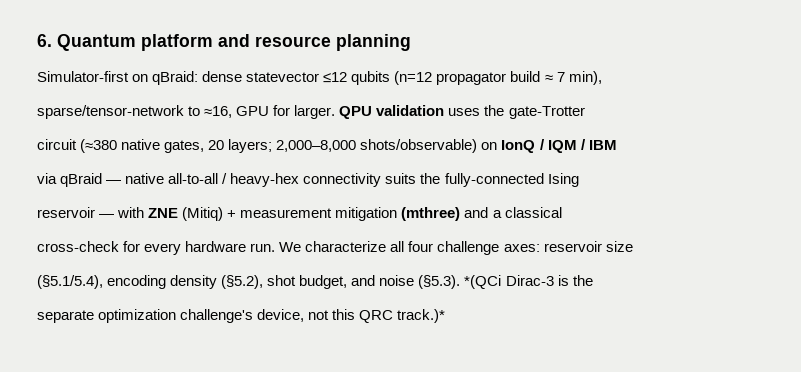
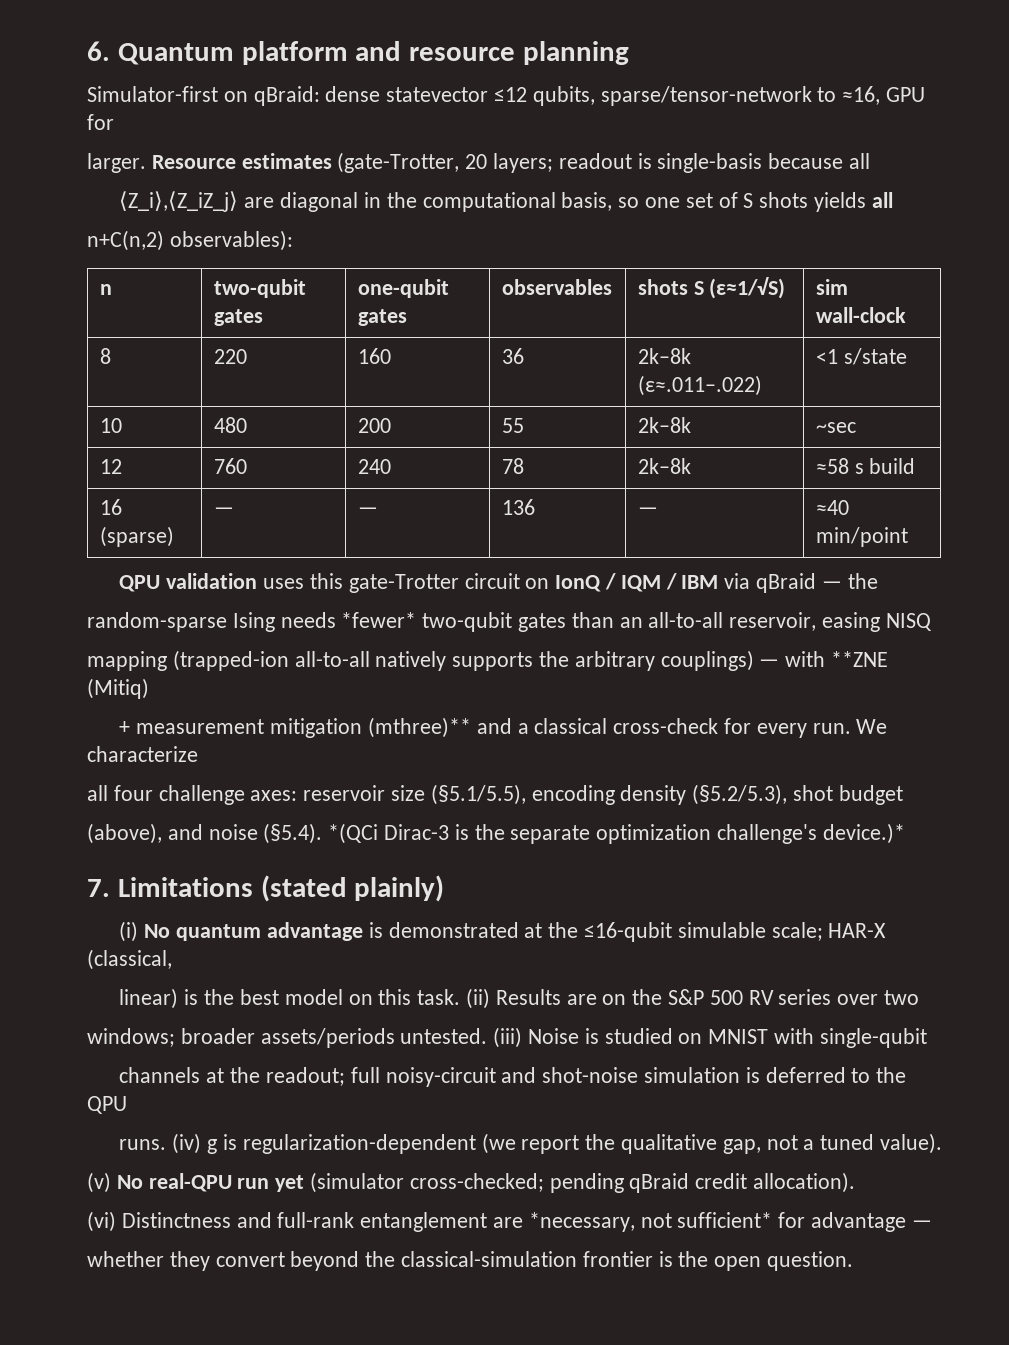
[351,71,602,85] qubits (n=12 propagator build ≈ 7 min), // -> [532,86,595,106] qubits,
[294,105,336,119] larger. -> [87,152,871,173] [119,191,893,212] [87,230,293,251] [99,284,112,295] [213,279,306,298] [213,309,263,326] [357,279,449,298] [357,309,407,326] [501,279,612,295] [637,277,786,299] [815,279,848,295] [815,307,906,323] [99,348,111,364] [213,349,247,364] [357,348,391,364] [501,348,524,364] [637,348,691,364] [637,375,762,396] [815,348,907,365] [99,418,122,433] [213,417,247,433] [357,418,391,433] [501,418,524,433] [637,417,691,433] [815,422,856,433] [99,459,122,474] [213,458,247,474] [357,459,391,474] [501,458,524,474] [637,458,691,474] [815,458,916,474] [99,499,122,515] [99,526,174,547] [213,507,234,515] [357,507,378,515] [501,499,535,515] [637,507,658,515] [815,500,849,515] [815,527,908,547] // larger. Resource estimates (gate-Trotter, 20 layers; readout is single-basis because all // ⟨Z_i⟩,⟨Z_iZ_j⟩ are diagonal in the computational basis, so one set of S shots yields all // n+C(n,2) observables): // n | two-qubit gates | one-qubit gates | observables | shots S (ε≈1/√S) | sim wall-clock // 8 | 220 | 160 | 36 | 2k–8k (ε≈.011–.022) | <1 s/state // 10 | 480 | 200 | 55 | 2k–8k | ~sec // 12 | 760 | 240 | 78 | 2k–8k | ≈58 s build // 16 (sparse) | — | — | 136 | — | ≈40 min/point //
[484,105,505,116] the -> [309,573,343,589] this
[37,139,478,153] // circuit (≈380 native gates, 20 layers; 2,000–8,000 shots/observable) -> [464,573,520,589] circuit
(617, 145) // -> (719, 582) none
[125,173,579,187] [37,207,95,218] native all-to-all / heavy-hex connectivity suits the fully-connected Ising // reservoir -> [847,573,878,589] [87,612,932,632] [87,650,754,671] the // random-sparse Ising needs *fewer* two-qubit gates than an all-to-all reservoir, easing NISQ // mapping (trapped-ion all-to-all natively supports the arbitrary couplings)
[148,208,179,218] ZNE -> [831,651,889,667] **ZNE
(224, 214) none -> (149, 688) //
[401,207,461,221] (mthree) -> [367,717,471,738] (mthree)**
(562, 212) // -> (608, 726) none
[185,241,247,252] hardware -> (807, 730) none
(387, 246) none -> (198, 754) //
[37,275,103,289] // (§5.1/5.4), -> [430,784,526,805] (§5.1/5.5),
[221,275,348,289] (§5.2), shot budget, -> [692,784,903,805] [87,823,162,844] (§5.2/5.3), shot budget // (above),
[418,275,461,289] (§5.3). -> [263,823,323,844] (§5.4).
(593, 280) // -> (505, 832) none
[257,309,446,323] device, not this QRC track.)* -> [822,823,905,844] [87,875,445,902] [119,921,887,942] [87,949,172,970] [119,988,919,1009] [87,1027,927,1048] [119,1067,907,1087] [87,1096,127,1114] [119,1133,942,1154] [87,1172,856,1193] [87,1211,932,1232] [87,1251,854,1271] device.)* // 7. Limitations (stated plainly) // (i) No quantum advantage is demonstrated at the ≤16-qubit simulable scale; HAR-X (classical, // linear) is the best model on this task. (ii) Results are on the S&P 500 RV series over two // windows; broader assets/periods untested. (iii) Noise is studied on MNIST with single-qubit // channels at the readout; full noisy-circuit and shot-noise simulation is deferred to the QPU // runs. (iv) g is regularization-dependent (we report the qualitative gap, not a tuned value). // (v) No real-QPU run yet (simulator cross-checked; pending qBraid credit allocation). // (vi) Distinctness and full-rank entanglement are *necessary, not sufficient* for advantage — // whether they convert beyond the classical-simulation frontier is the open question.

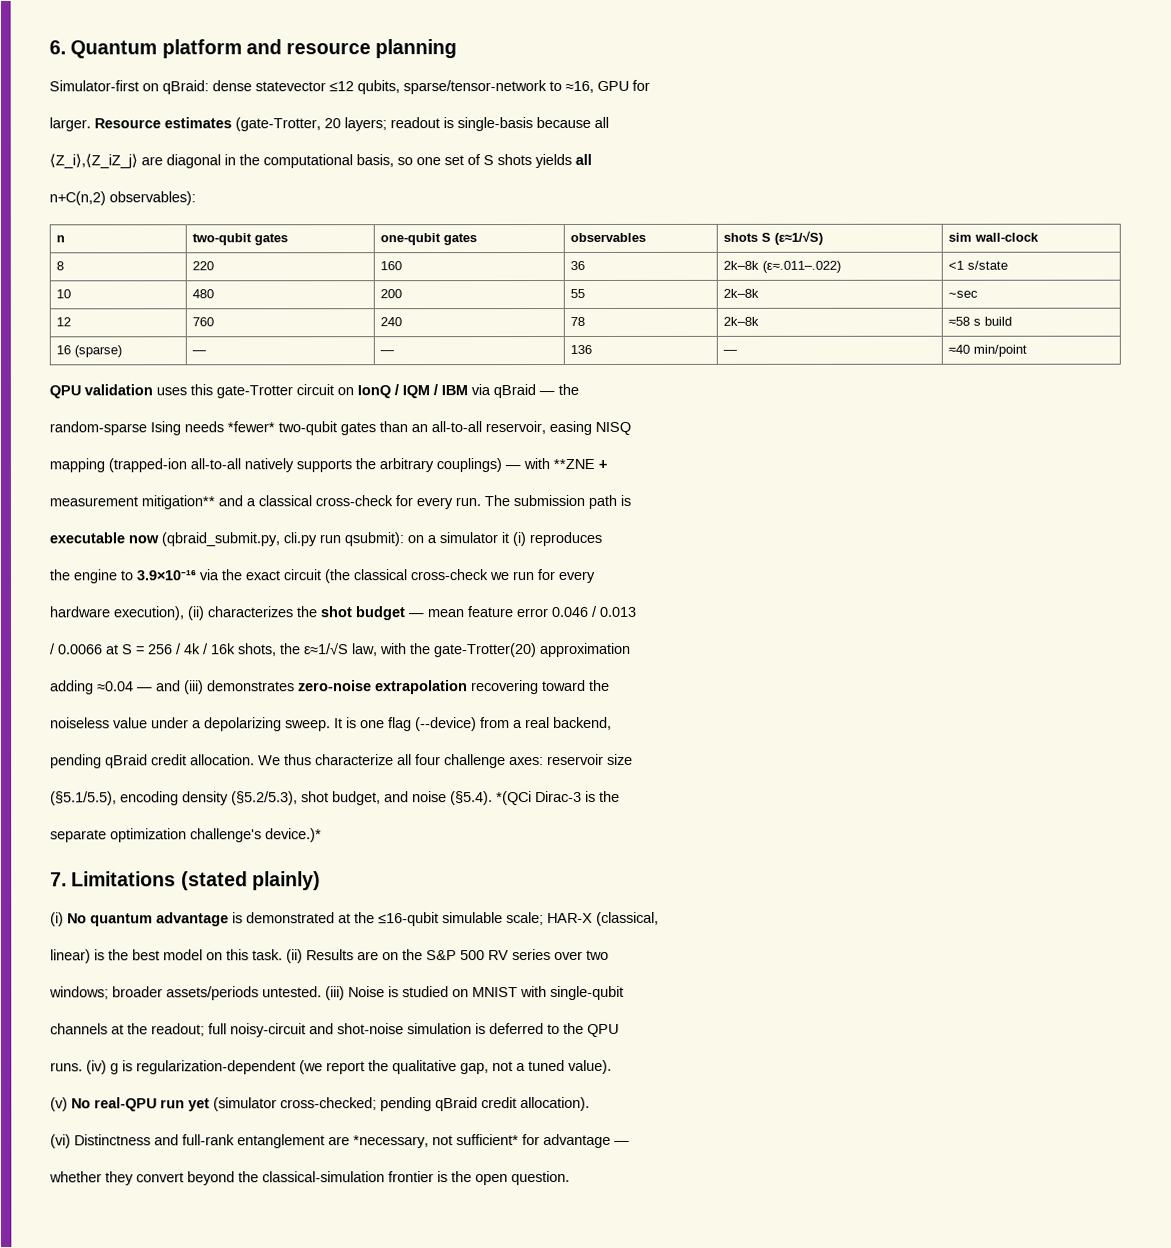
[87,678,149,699] [119,717,471,738] (Mitiq) // + measurement mitigation (mthree)** -> [598,459,607,469] [49,495,215,510] + // measurement mitigation**
[856,719,888,734] We -> [484,494,631,509] [49,531,602,547] [49,569,595,584] [49,605,636,621] [50,642,631,658] [50,679,610,695] [50,716,612,732] [50,754,312,769] The submission path is // executable now (qbraid_submit.py, cli.py run qsubmit): on a simulator it (i) reproduces // the engine to 3.9×10⁻¹⁶ via the exact circuit (the classical cross-check we run for every // hardware execution), (ii) characterizes the shot budget — mean feature error 0.046 / 0.013 // / 0.0066 at S = 256 / 4k / 16k shots, the ε≈1/√S law, with the gate-Trotter(20) approximation // adding ≈0.04 — and (iii) demonstrates zero-noise extrapolation recovering toward the // noiseless value under a depolarizing sweep. It is one flag (--device) from a real backend, // pending qBraid credit allocation. We thus
(198, 754) // -> (394, 760) none
(426, 793) none -> (633, 759) //
[838,785,903,805] [87,823,162,844] budget // (above), -> [332,791,381,806] budget,
(505, 832) none -> (620, 796) //

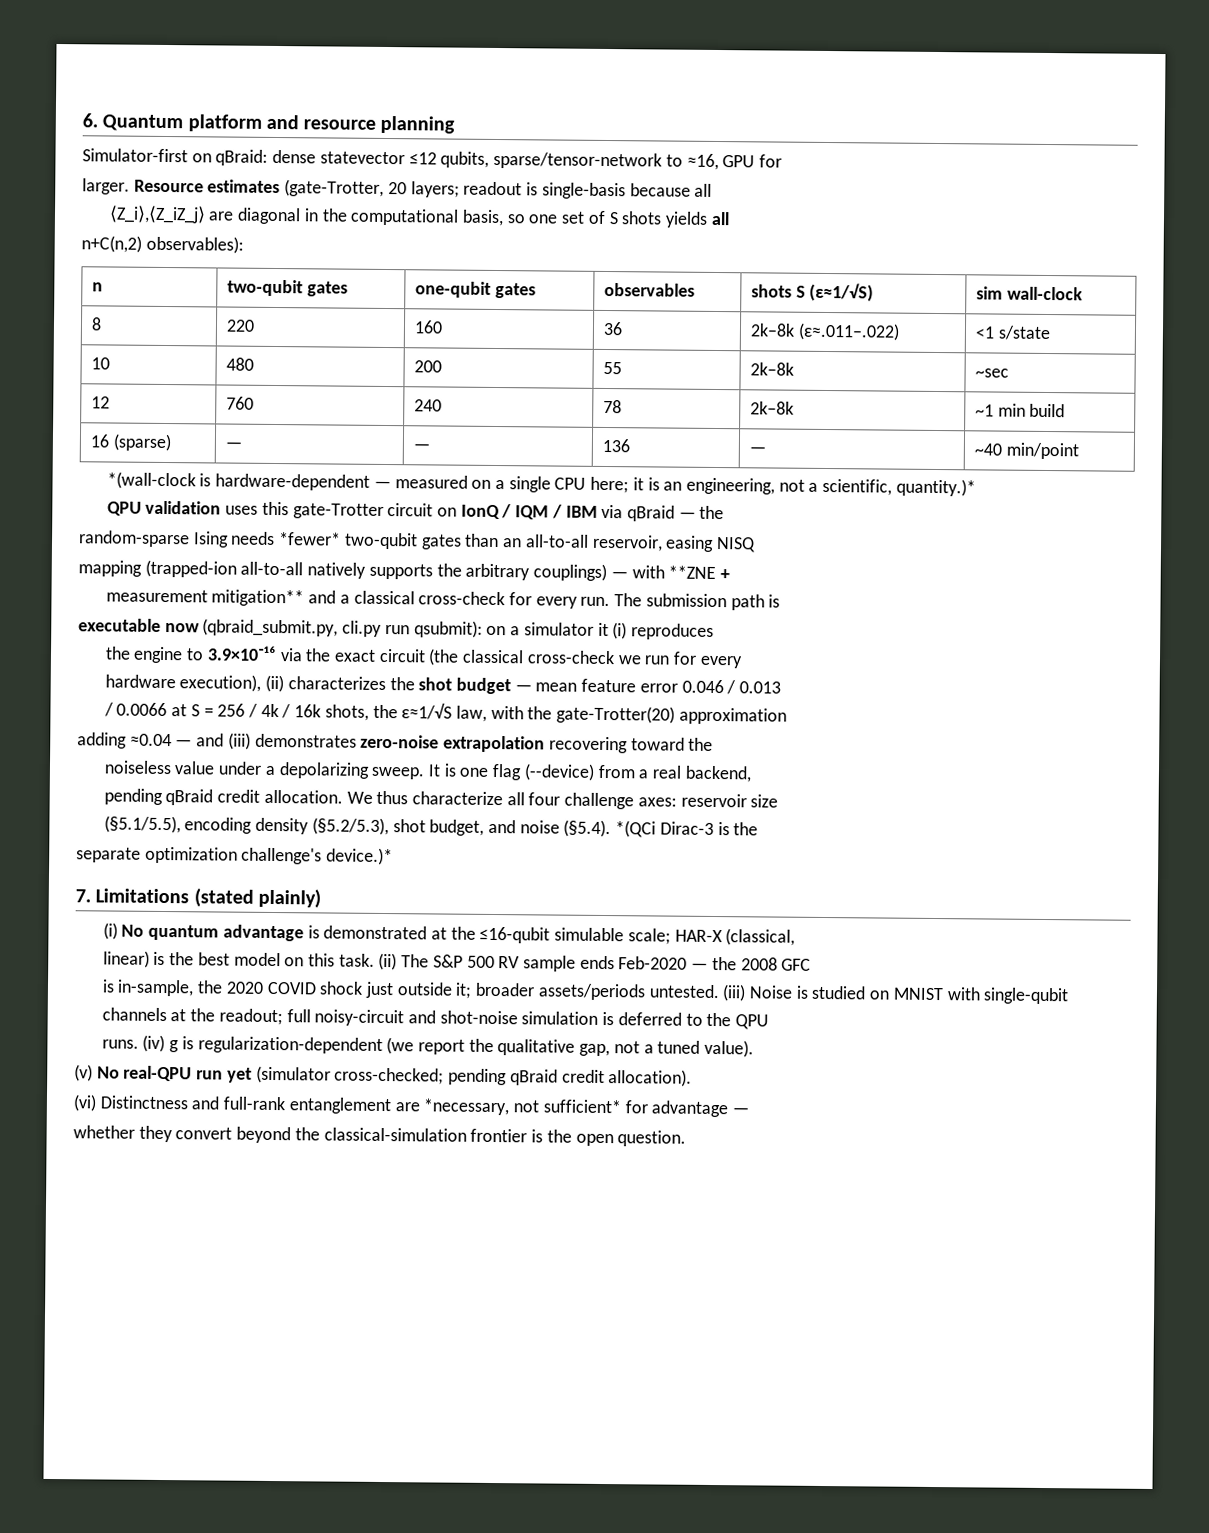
[947,316,981,326] ≈58 s -> [975,403,1026,417] ~1 min
[947,344,970,354] ≈40 -> [974,443,1003,456] ~40
(1027, 350) none -> [106,471,976,497] // *(wall-clock is hardware-dependent — measured on a single CPU here; it is an engineering, not a scientific, quantity.)*
[306,949,609,961] [49,986,109,1000] Results are on the S&P 500 RV series over two // windows; -> [401,954,812,972] [101,979,473,999] The S&P 500 RV sample ends Feb-2020 — the 2008 GFC // is in-sample, the 2020 COVID shock just outside it;

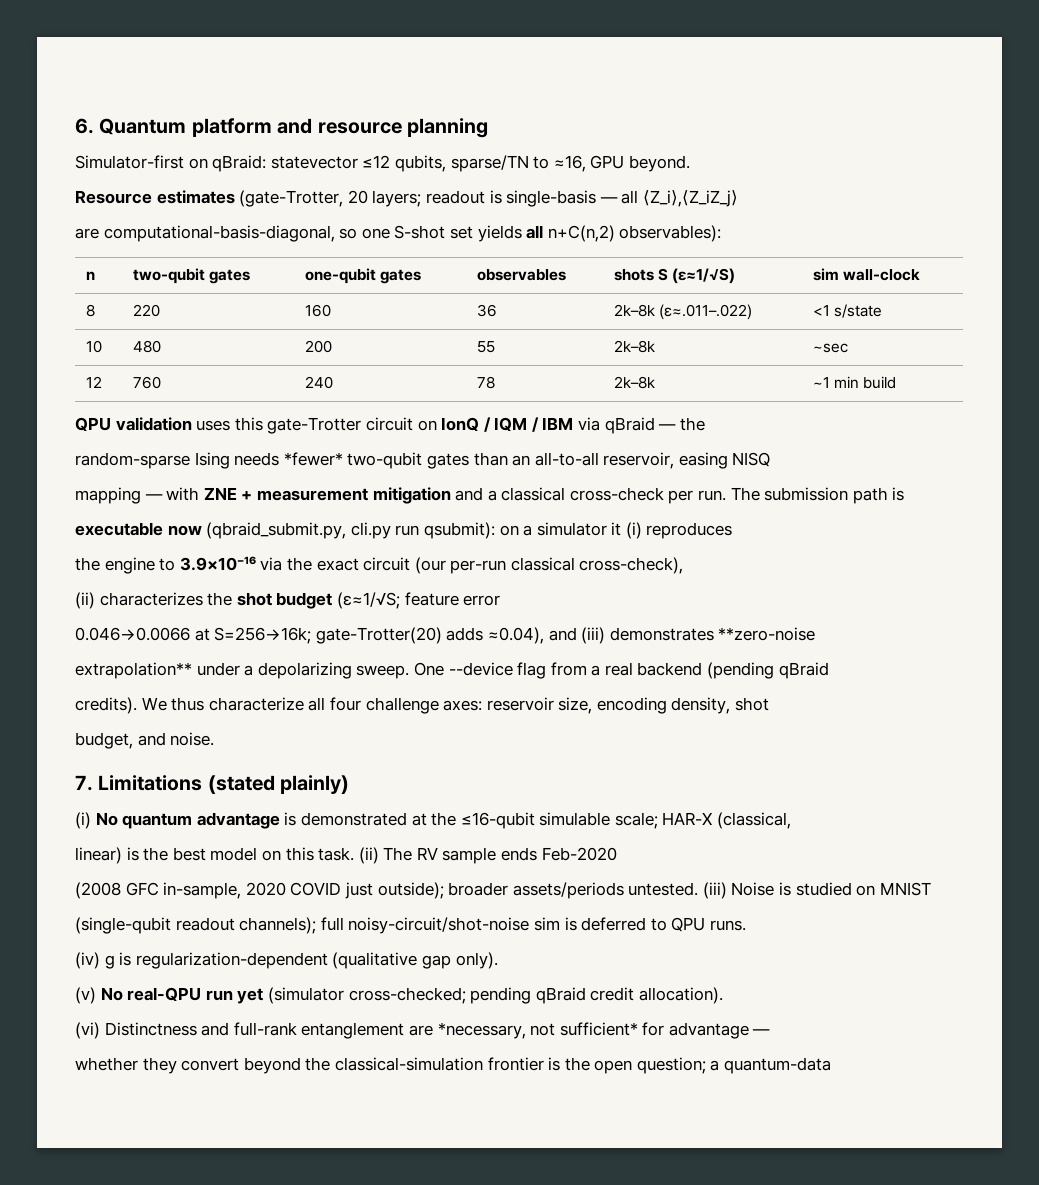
[272,149,317,164] dense -> (267, 163) none
[493,151,663,170] sparse/tensor-network -> [450,155,529,172] sparse/TN
[758,154,782,168] [82,178,130,195] for // larger. -> [628,155,690,172] beyond. //
[629,183,713,197] [108,205,663,227] because all // ⟨Z_i⟩,⟨Z_iZ_j⟩ are diagonal in the computational basis, so one set of S shots -> [599,190,738,207] [75,225,473,242] — all ⟨Z_i⟩,⟨Z_iZ_j⟩ // are computational-basis-diagonal, so one S-shot set
(730, 218) // -> (544, 232) none
[90,433,171,452] [225,441,243,449] [413,443,431,451] [602,438,631,453] [749,446,767,454] [974,442,1079,460] [106,471,976,497] // 16 (sparse) | — | — | 136 | — | ~40 min/point // *(wall-clock is hardware-dependent — measured on a single CPU here; it is an engineering, not a scientific, quantity.)* -> (896, 382) none
[144,559,608,582] (trapped-ion all-to-all natively supports the arbitrary couplings) -> (141, 495) none
[668,565,717,580] **ZNE -> [203,487,237,500] ZNE
[105,589,305,607] // measurement mitigation** -> [256,487,451,504] measurement mitigation
[508,592,578,609] for every -> [668,490,694,504] per
[428,648,743,669] [104,674,262,692] (the classical cross-check we run for every // hardware execution), -> [414,557,684,574] (our per-run classical cross-check), //
[514,682,578,692] — mean -> [336,592,400,609] (ε≈1/√S;
[681,679,782,695] [103,702,787,725] [77,732,714,754] [103,760,752,783] [103,788,343,806] 0.046 / 0.013 // / 0.0066 at S = 256 / 4k / 16k shots, the ε≈1/√S law, with the gate-Trotter(20) approximation // adding ≈0.04 — and (iii) demonstrates zero-noise extrapolation recovering toward the // noiseless value under a depolarizing sweep. It is one flag (--device) from a real backend, // pending qBraid credit allocation. -> [75,627,816,644] [75,662,829,679] [75,697,137,714] // 0.046→0.0066 at S=256→16k; gate-Trotter(20) adds ≈0.04), and (iii) demonstrates **zero-noise // extrapolation** under a depolarizing sweep. One --device flag from a real backend (pending qBraid // credits).
[750,794,779,808] [103,815,759,838] [76,846,394,866] size // (§5.1/5.5), encoding density (§5.2/5.3), shot budget, and noise (§5.4). *(QCi Dirac-3 is the // separate optimization challenge's device.)* -> [558,697,770,714] [75,732,215,749] size, encoding density, shot // budget, and noise.
[432,954,495,969] S&P 500 -> (413, 854) none
[691,956,812,971] [101,979,473,999] — the 2008 GFC // is in-sample, the 2020 COVID shock just outside it; -> [75,882,444,899] // (2008 GFC in-sample, 2020 COVID just outside);
[946,987,1070,1005] [101,1007,599,1027] with single-qubit // channels at the readout; full noisy-circuit and shot-noise simulation -> [75,917,560,934] // (single-qubit readout channels); full noisy-circuit/shot-noise sim
[706,1012,770,1030] [101,1039,139,1049] the QPU // runs. -> [671,917,746,932] QPU runs. //
[386,1037,755,1058] (we report the qualitative gap, not a tuned value). -> [332,952,498,969] (qualitative gap only).
[617,1130,687,1147] question. -> [636,1057,832,1074] question; a quantum-data

